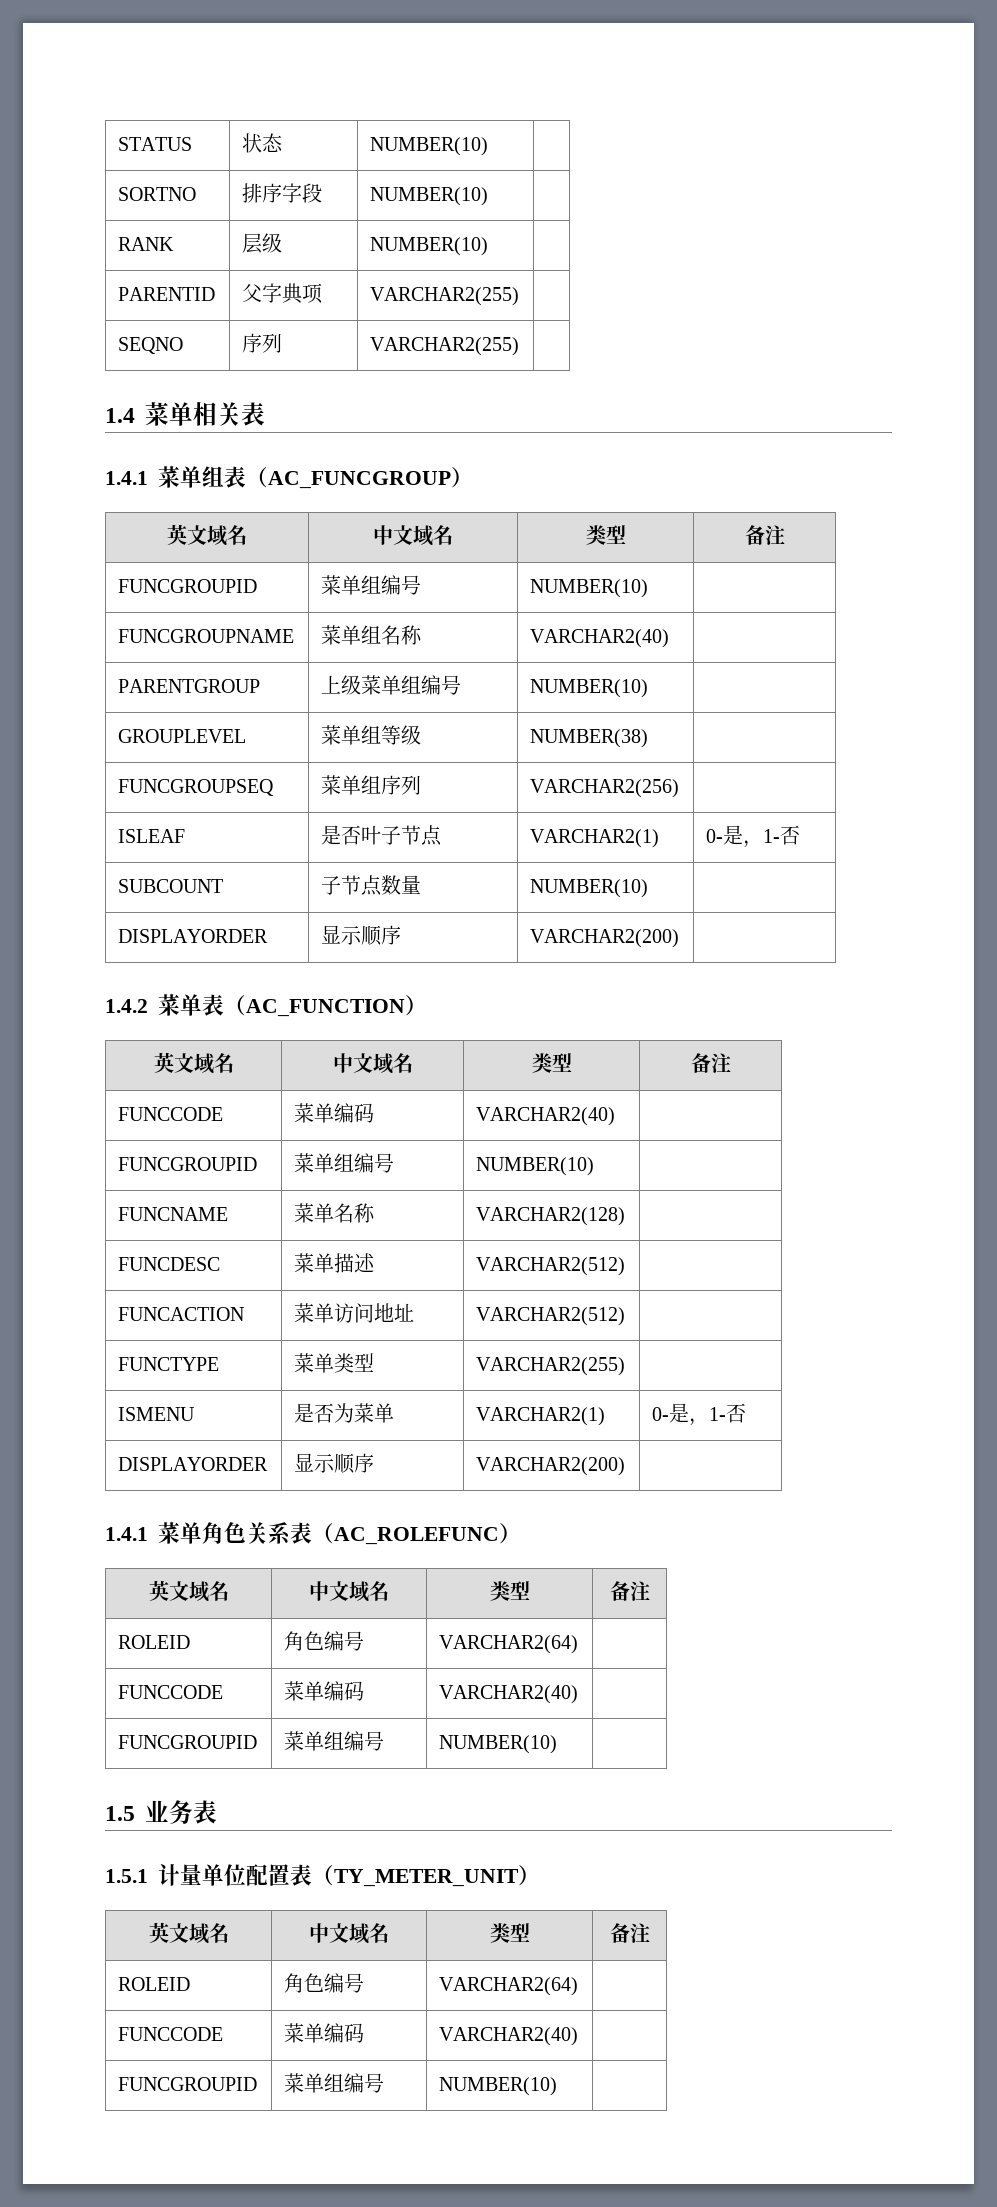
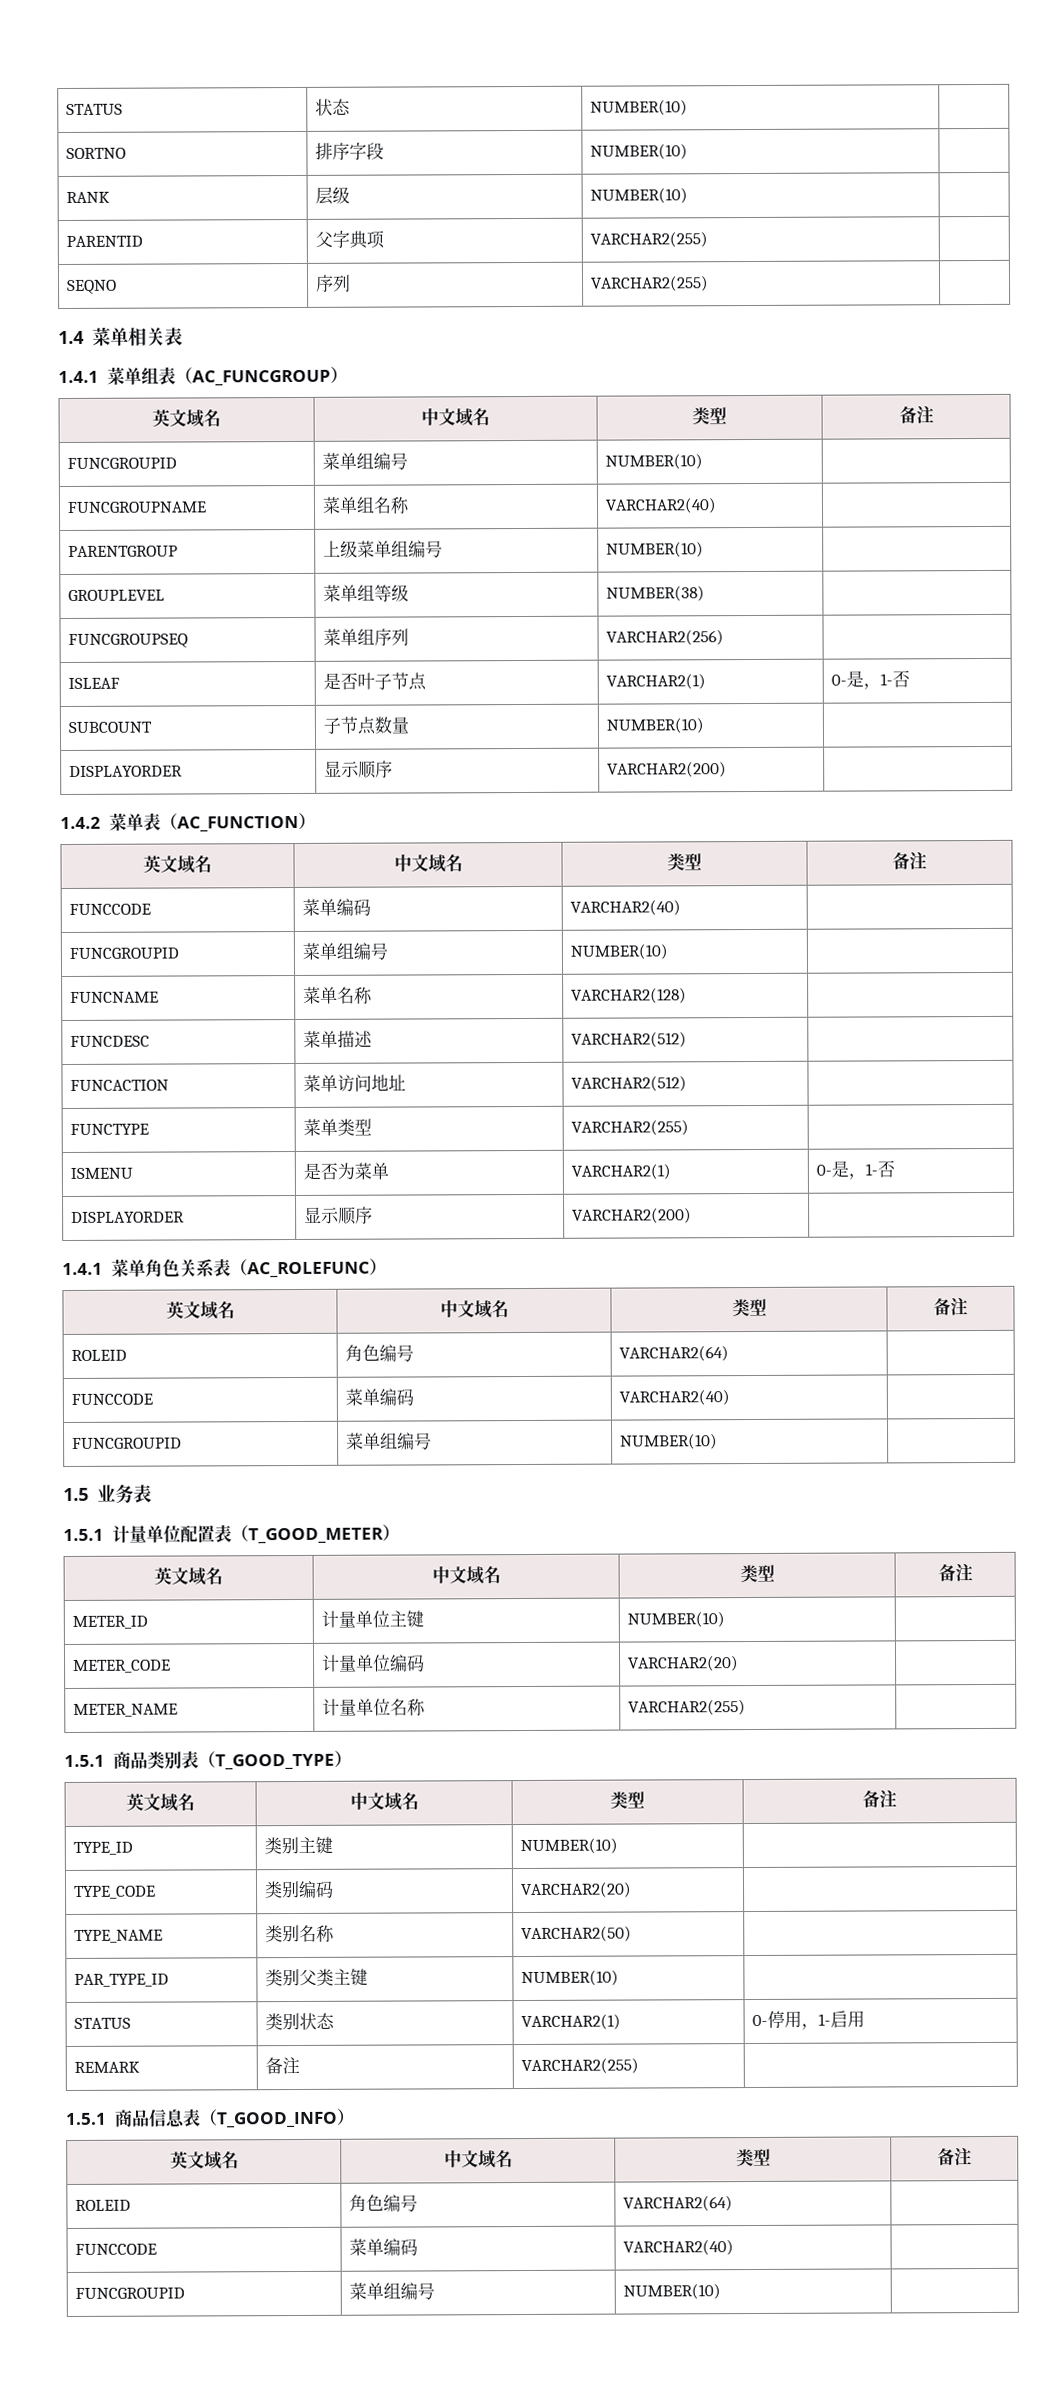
[334,1869,519,1887] TY_METER_UNIT -> [247,1524,400,1544] [154,1567,223,1586] [431,1566,501,1585] [739,1564,775,1583] [937,1563,973,1582] [72,1615,149,1629] [321,1610,425,1628] [627,1611,726,1628] [73,1659,172,1673] [321,1654,426,1672] [628,1655,740,1672] [73,1703,179,1717] [322,1698,427,1716] [628,1699,747,1716] [64,1750,352,1770] [126,1793,195,1812] [349,1792,419,1811] [610,1791,645,1809] [862,1789,897,1808] [73,1841,134,1855] [264,1836,334,1855] [520,1837,619,1855] [74,1885,157,1899] [264,1880,335,1899] [520,1881,633,1899] [74,1929,164,1943] [265,1924,336,1943] [521,1925,633,1943] [74,1973,170,1987] [265,1968,369,1987] [521,1969,620,1987] [74,2017,132,2029] [265,2012,336,2031] [521,2013,622,2031] [752,2010,866,2030] [74,2061,141,2073] [265,2056,301,2075] [521,2057,640,2075] [65,2108,338,2128] T_GOOD_METER） // 英文域名 | 中文域名 | 类型 | 备注 // METER_ID | 计量单位主键 | NUMBER(10) | // METER_CODE | 计量单位编码 | VARCHAR2(20) | // METER_NAME | 计量单位名称 | VARCHAR2(255) | // 1.5.1商品类别表（T_GOOD_TYPE） // 英文域名 | 中文域名 | 类型 | 备注 // TYPE_ID | 类别主键 | NUMBER(10) | // TYPE_CODE | 类别编码 | VARCHAR2(20) | // TYPE_NAME | 类别名称 | VARCHAR2(50) | // PAR_TYPE_ID | 类别父类主键 | NUMBER(10) | // STATUS | 类别状态 | VARCHAR2(1) | 0-停用，1-启用 // REMARK | 备注 | VARCHAR2(255) | // 1.5.1商品信息表（T_GOOD_INFO

